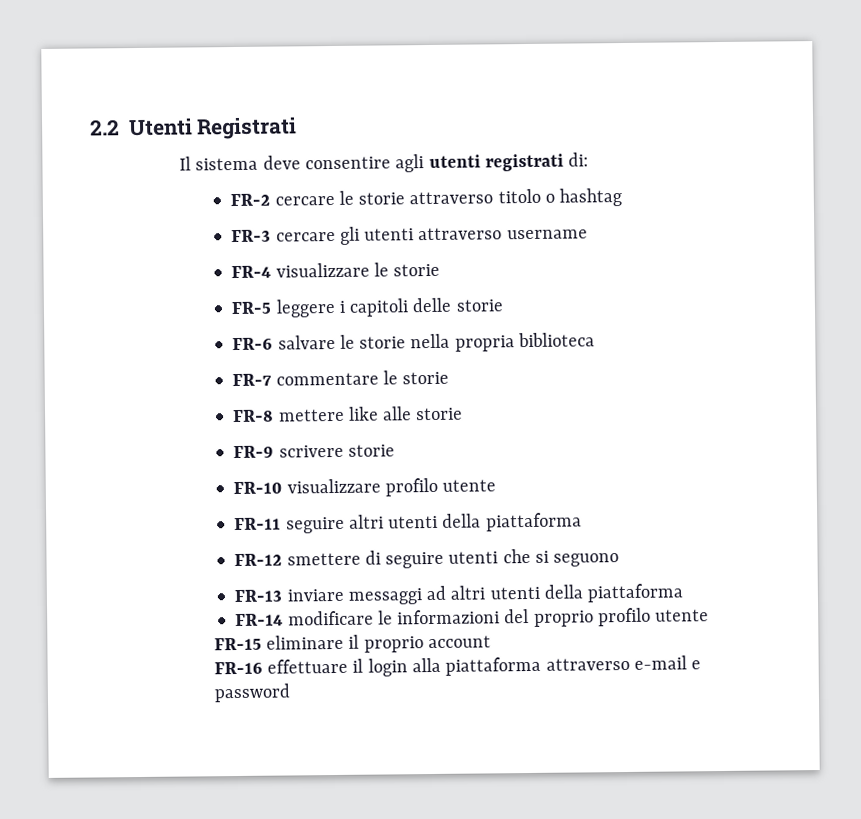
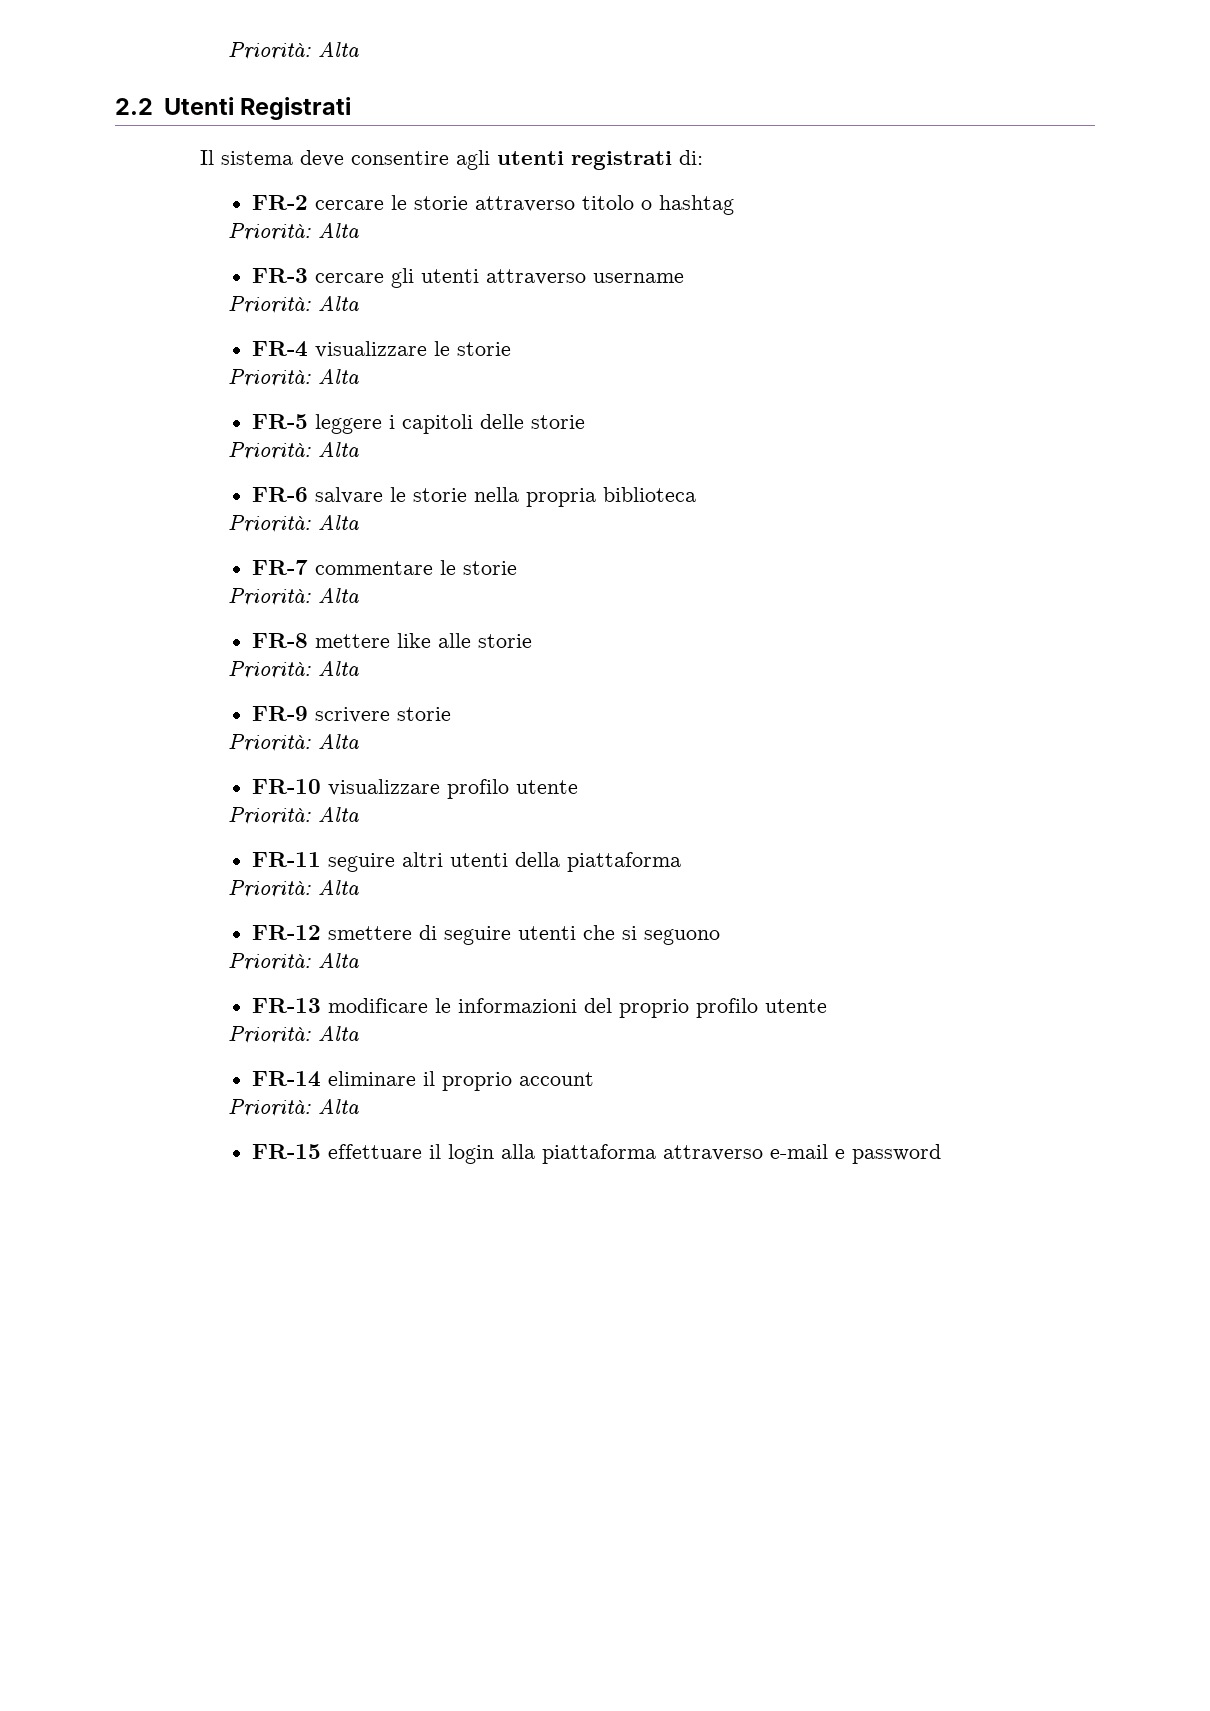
(89, 127) none -> [228,41,360,60] Priorità: Alta //
(623, 197) none -> [228,222,360,241] // Priorità: Alta
(588, 234) none -> [228,295,360,314] // Priorità: Alta
(441, 270) none -> [228,368,360,387] // Priorità: Alta
(503, 305) none -> [228,441,360,460] // Priorità: Alta
(595, 340) none -> [228,514,360,533] // Priorità: Alta
(450, 378) none -> [228,587,360,606] // Priorità: Alta
(464, 414) none -> [228,660,360,679] // Priorità: Alta
(395, 450) none -> [228,733,360,752] // Priorità: Alta
(497, 485) none -> [228,806,360,825] // Priorità: Alta
(582, 522) none -> [228,879,360,898] // Priorità: Alta
(620, 560) none -> [228,952,360,971] // Priorità: Alta
[286,583,684,605] [235,613,284,627] inviare messaggi ad altri utenti della piattaforma // FR-14 -> (322, 1005) none
[213,637,262,651] FR-15 -> [228,1025,360,1044] [252,1071,322,1087] Priorità: Alta // FR-14
[213,661,263,675] FR-16 -> [228,1098,360,1117] [252,1144,322,1159] Priorità: Alta // FR-15

